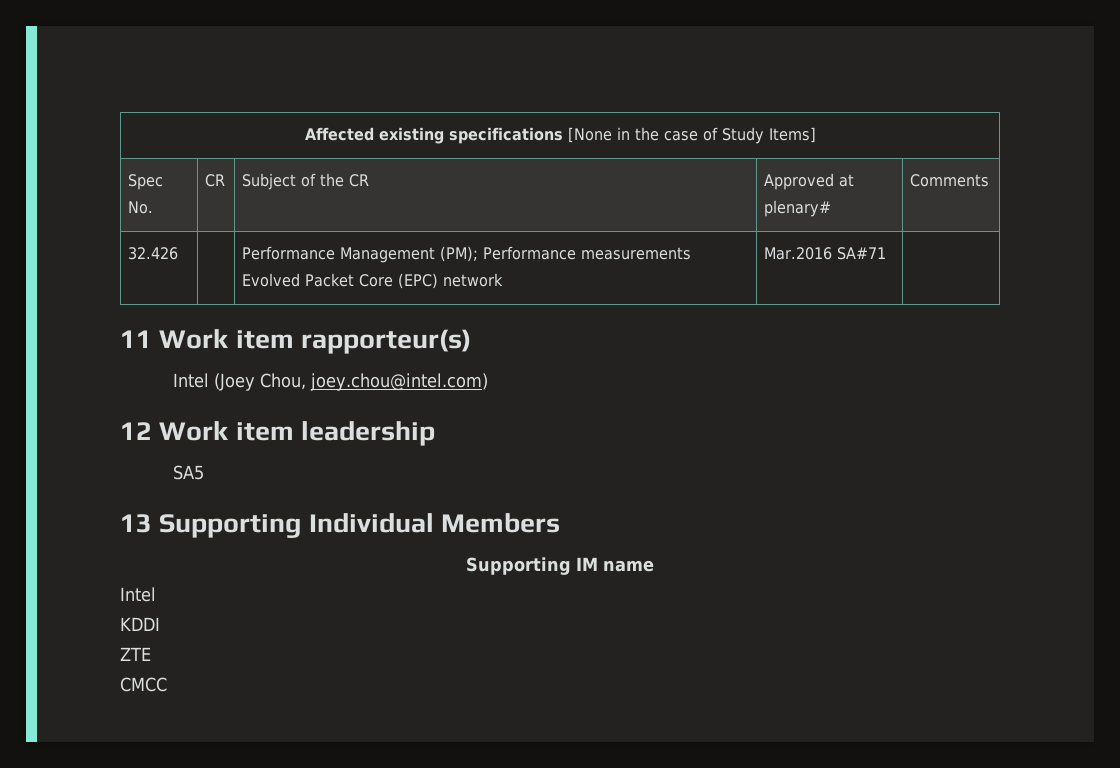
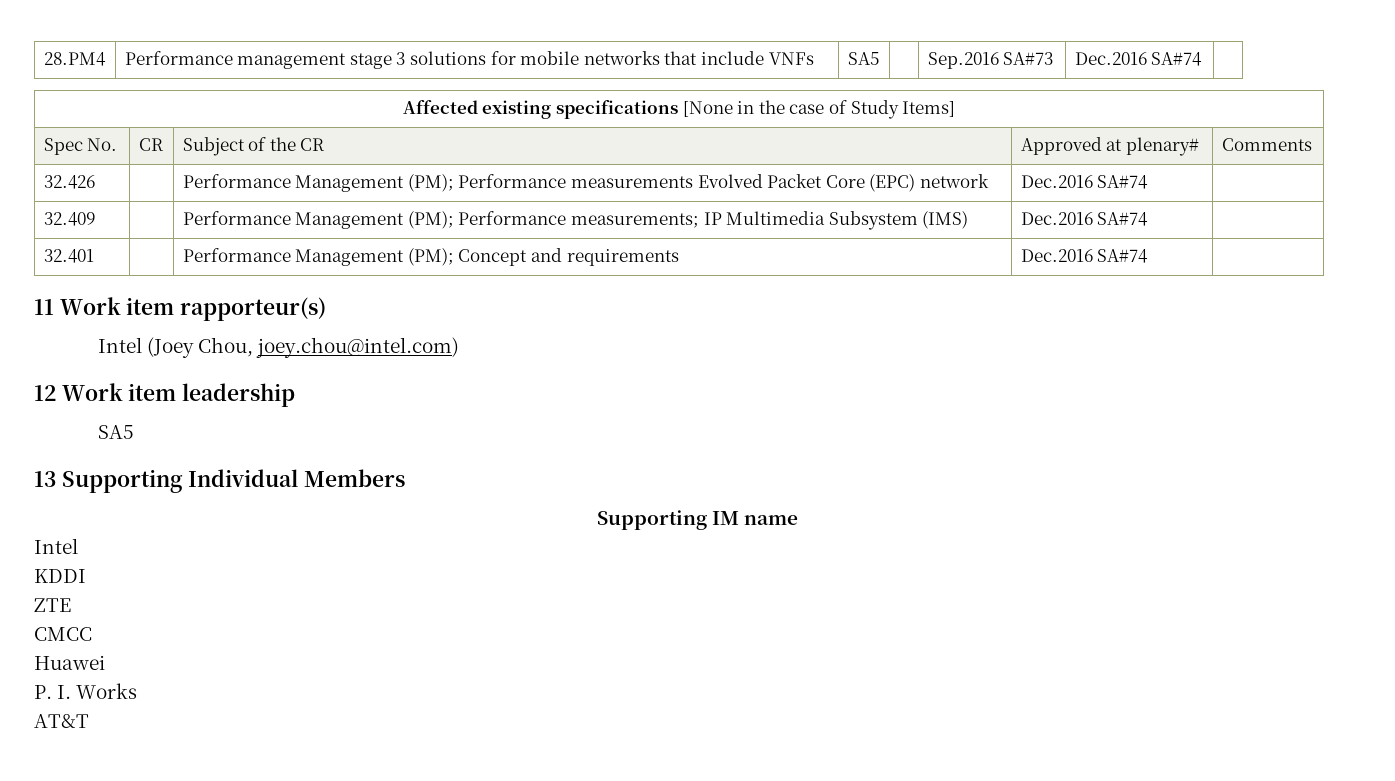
(304, 134) none -> [43,52,106,66] [124,51,814,69] [847,52,879,65] [927,52,1054,69] [1074,52,1203,66] 28.PM4 | Performance management stage 3 solutions for mobile networks that include VNFs | SA5 | | Sep.2016 SA#73 | Dec.2016 SA#74 | //
[764,247,887,260] Mar.2016 SA#71 -> [1020,175,1149,189] [43,212,96,226] [182,211,969,230] [1020,212,1149,226] [43,249,94,263] [182,248,679,266] [1020,249,1149,263] Dec.2016 SA#74 | // 32.409 | | Performance Management (PM); Performance measurements; IP Multimedia Subsystem (IMS) | Dec.2016 SA#74 | // 32.401 | | Performance Management (PM); Concept and requirements | Dec.2016 SA#74
(167, 684) none -> [34,655,105,670] [34,683,138,699] [34,714,89,728] // Huawei // P. I. Works // AT&T

